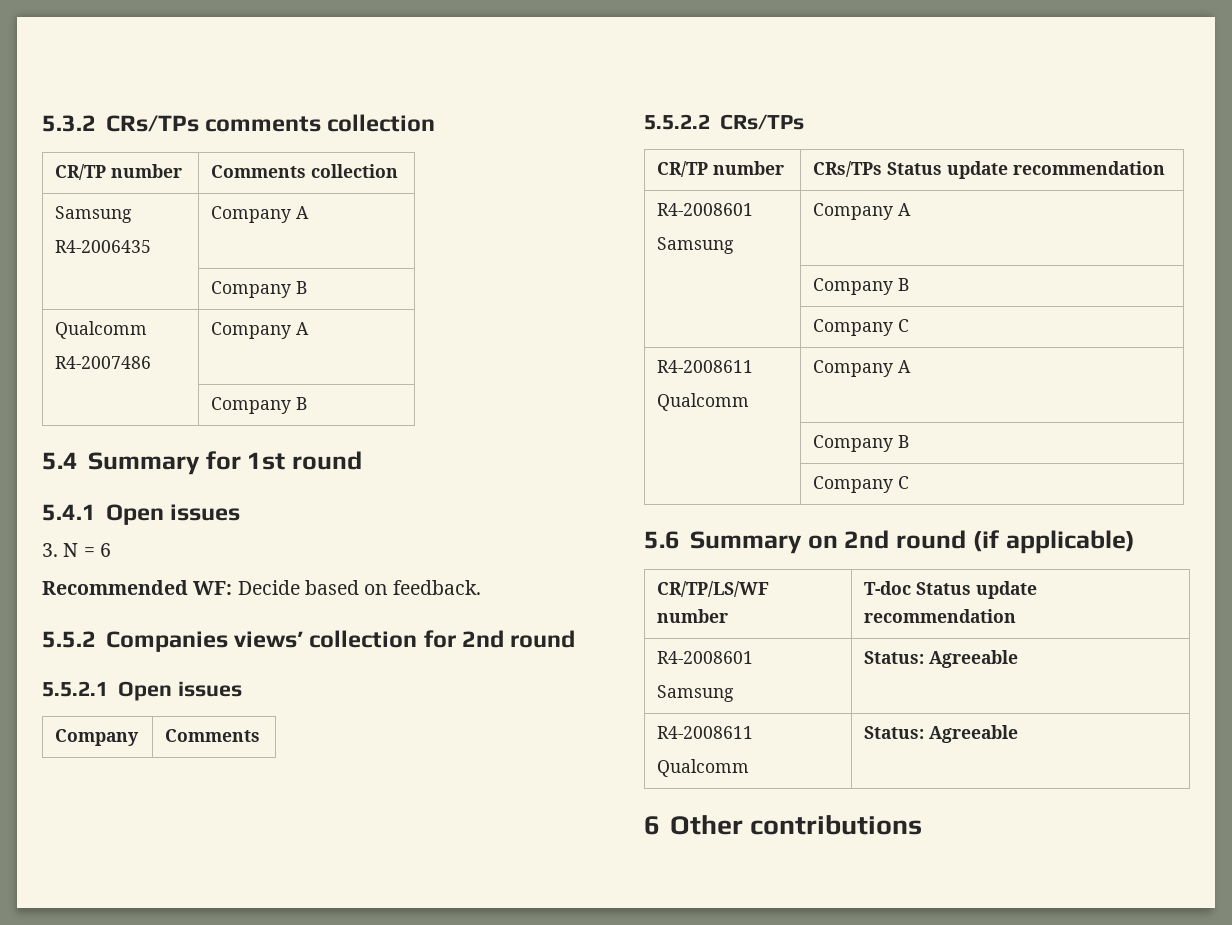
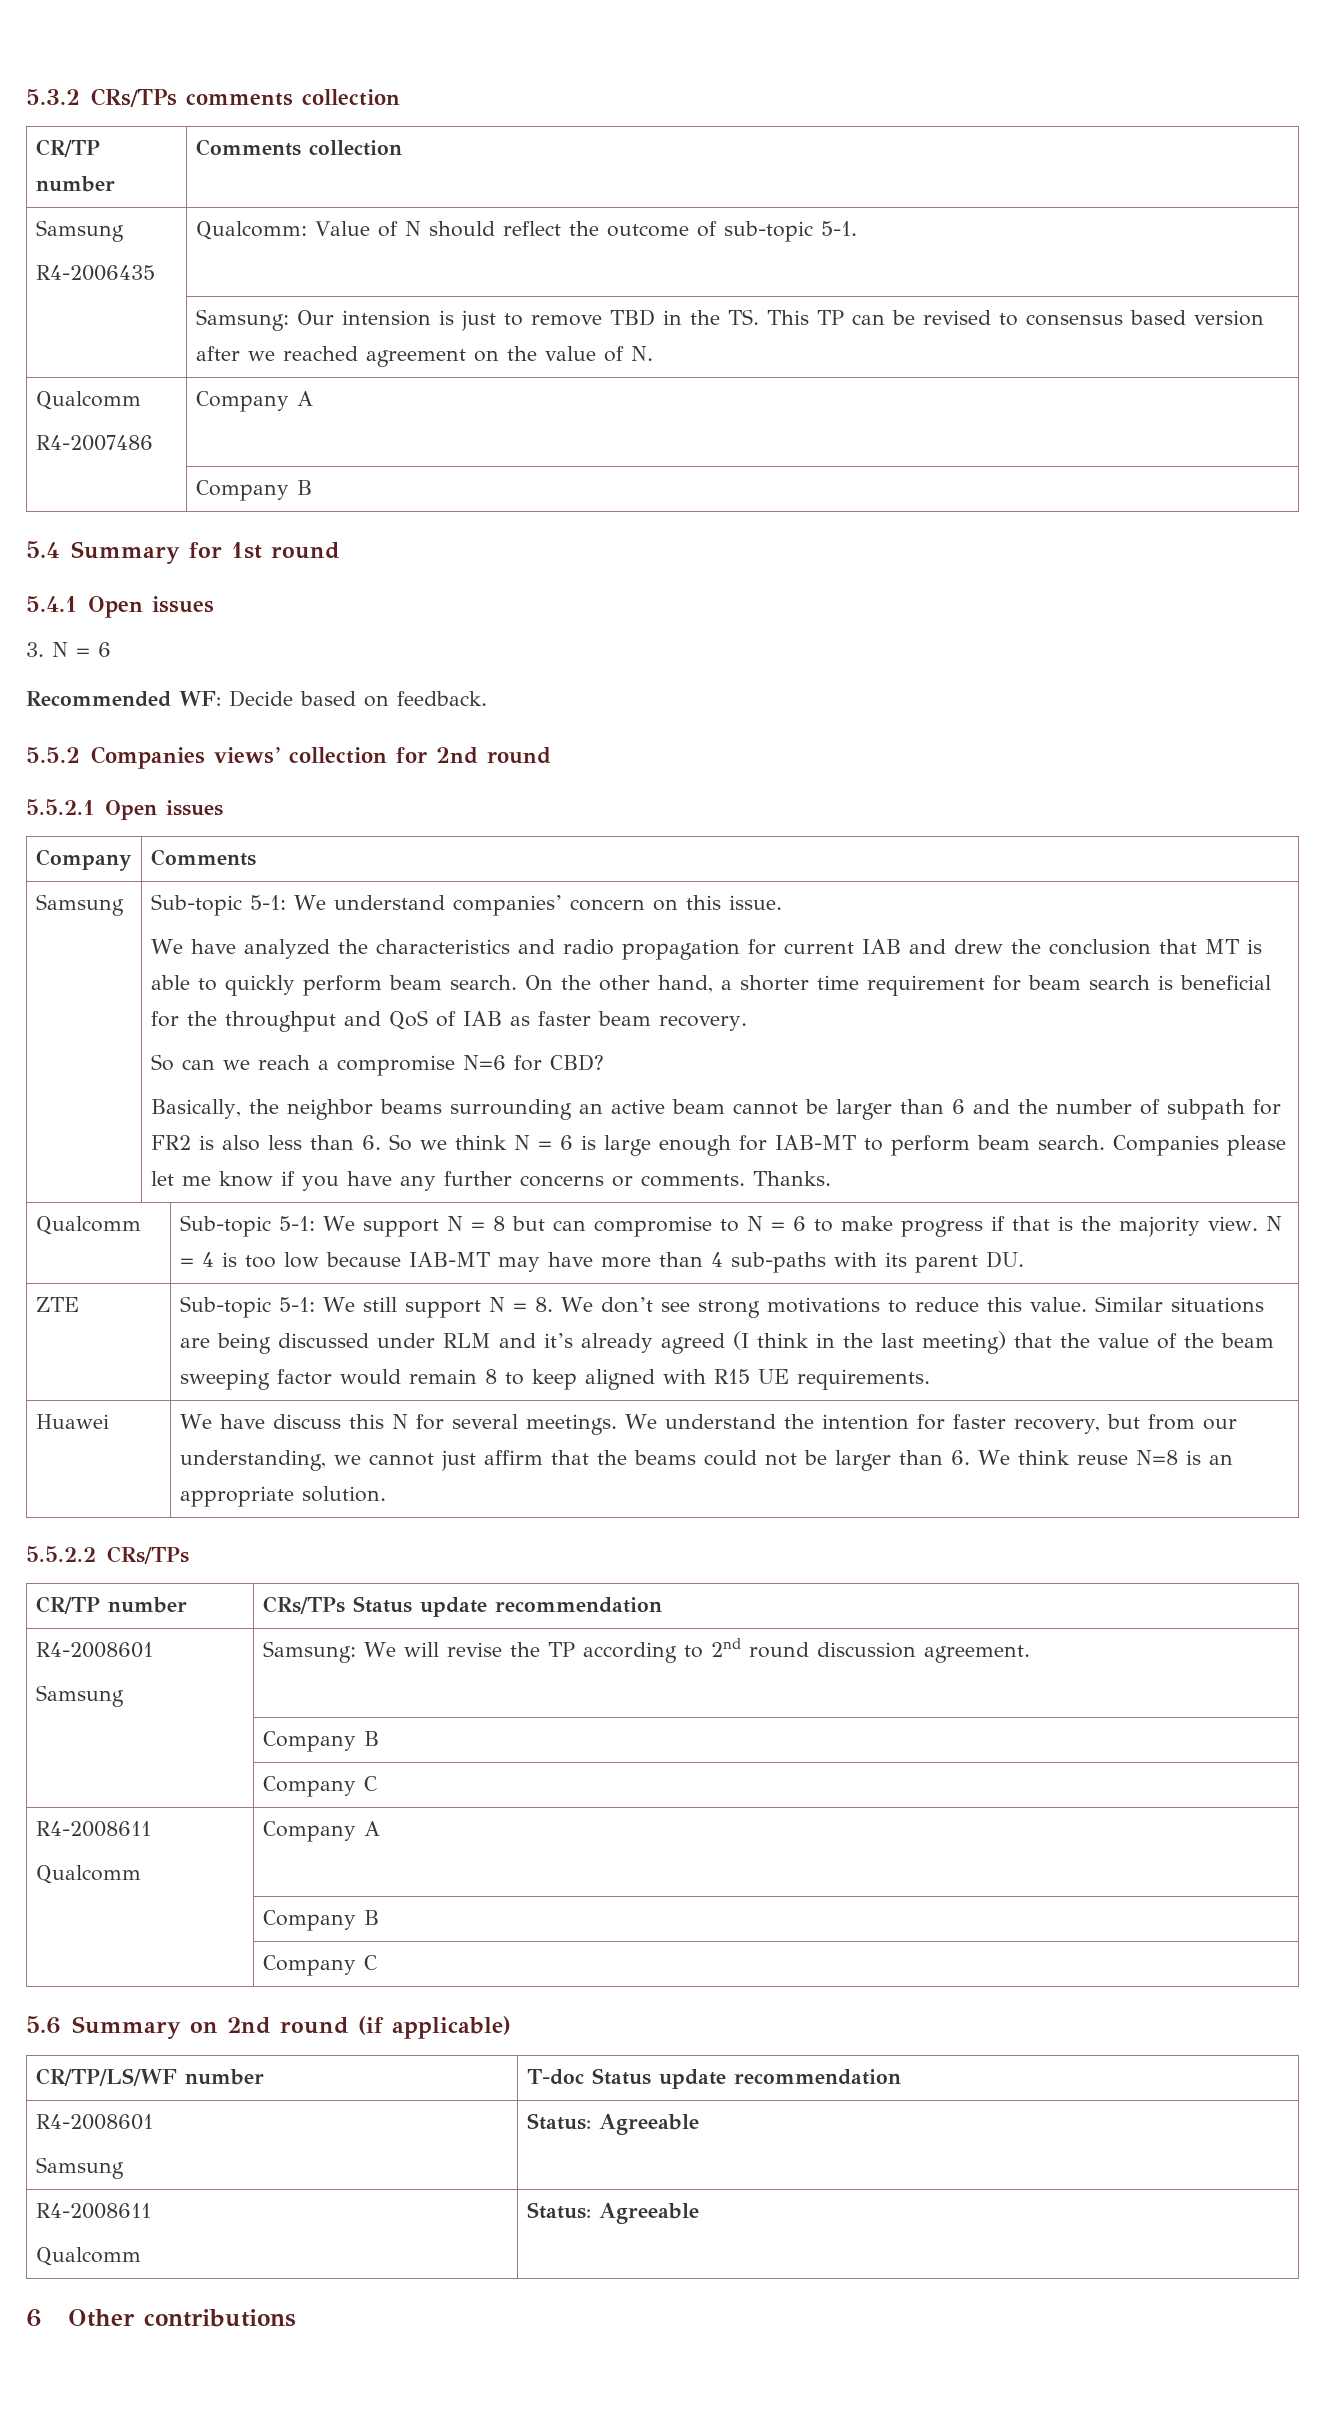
[211,206,310,223] [211,281,308,298] Company A // | Company B -> [195,221,857,242] [195,309,1264,331] [195,346,653,367] Qualcomm: Value of N should reflect the outcome of sub-topic 5-1. // | Samsung: Our intension is just to remove TBD in the TS. This TP can be revised to consensus based version after we reached agreement on the value of N.
(261, 735) none -> [35,894,124,916] [150,894,782,916] [150,939,1262,960] [150,975,1271,996] [150,1010,747,1032] [150,1054,604,1076] [150,1099,1281,1120] [150,1134,1286,1156] [150,1171,831,1191] [35,1216,141,1235] [179,1215,1282,1237] [179,1251,1024,1273] [35,1297,79,1312] [179,1296,1264,1318] [179,1331,1274,1354] [179,1369,930,1390] [35,1414,109,1429] [179,1414,1238,1435] [179,1450,1233,1471] [179,1486,386,1507] // Samsung | Sub-topic 5-1: We understand companies’ concern on this issue. // We have analyzed the characteristics and radio propagation for current IAB and drew the conclusion that MT is able to quickly perform beam search. On the other hand, a shorter time requirement for beam search is beneficial for the throughput and QoS of IAB as faster beam recovery. // So can we reach a compromise N=6 for CBD? // Basically, the neighbor beams surrounding an active beam cannot be larger than 6 and the number of subpath for FR2 is also less than 6. So we think N = 6 is large enough for IAB-MT to perform beam search. Companies please let me know if you have any further concerns or comments. Thanks. // Qualcomm | Sub-topic 5-1: We support N = 8 but can compromise to N = 6 to make progress if that is the majority view. N = 4 is too low because IAB-MT may have more than 4 sub-paths with its parent DU. // ZTE | Sub-topic 5-1: We still support N = 8. We don’t see strong motivations to reduce this value. Similar situations are being discussed under RLM and it’s already agreed (I think in the last meeting) that the value of the beam sweeping factor would remain 8 to keep aligned with R15 UE requirements. // Huawei | We have discuss this N for several meetings. We understand the intention for faster recovery, but from our understanding, we cannot just affirm that the beams could not be larger than 6. We think reuse N=8 is an appropriate solution.
[813,203,912,220] Company A -> [262,1638,1030,1663] Samsung: We will revise the TP according to 2nd round discussion agreement.

